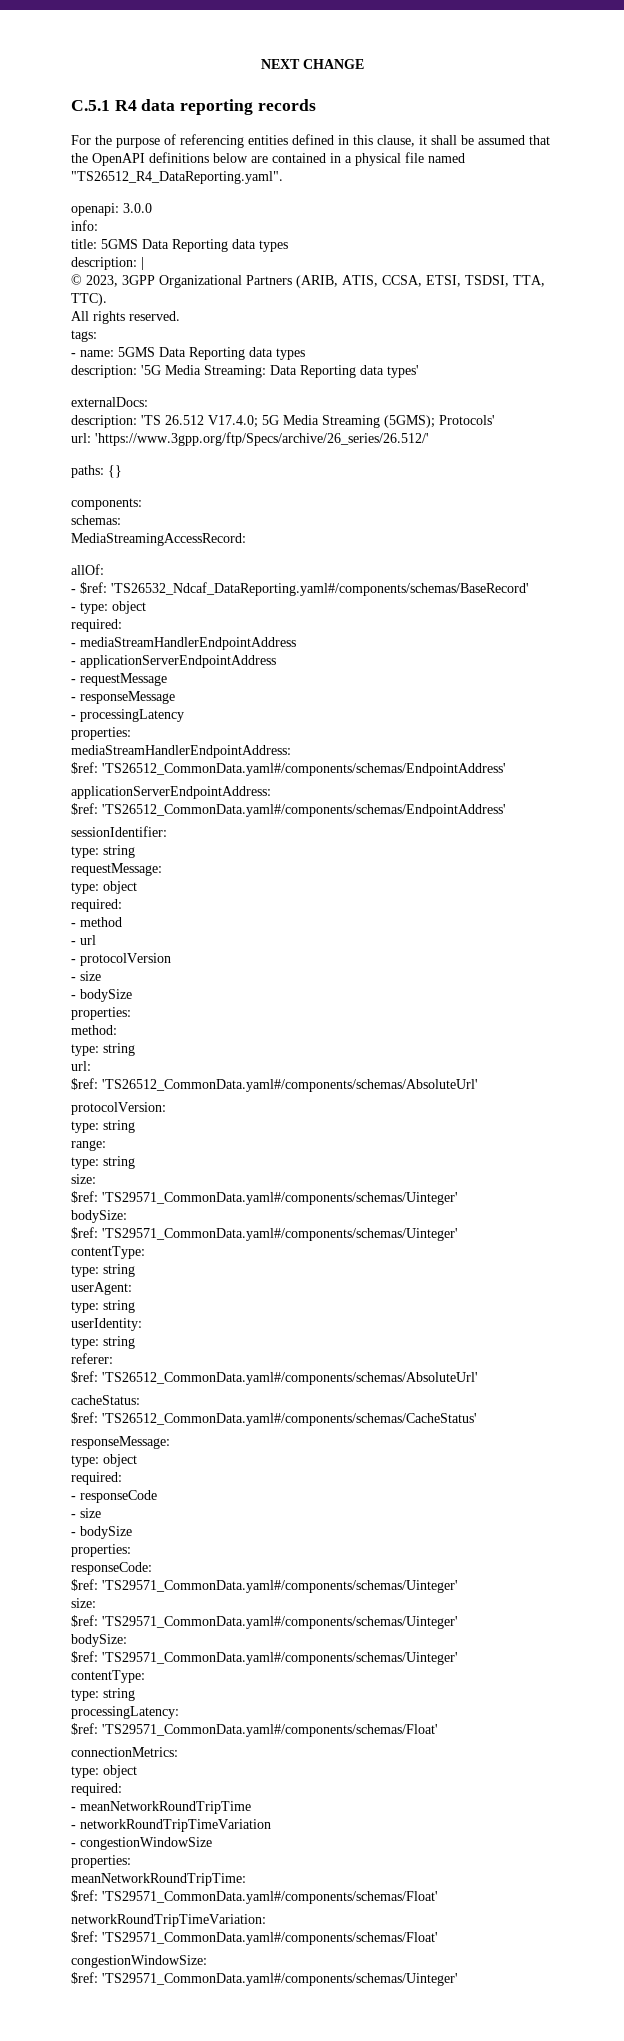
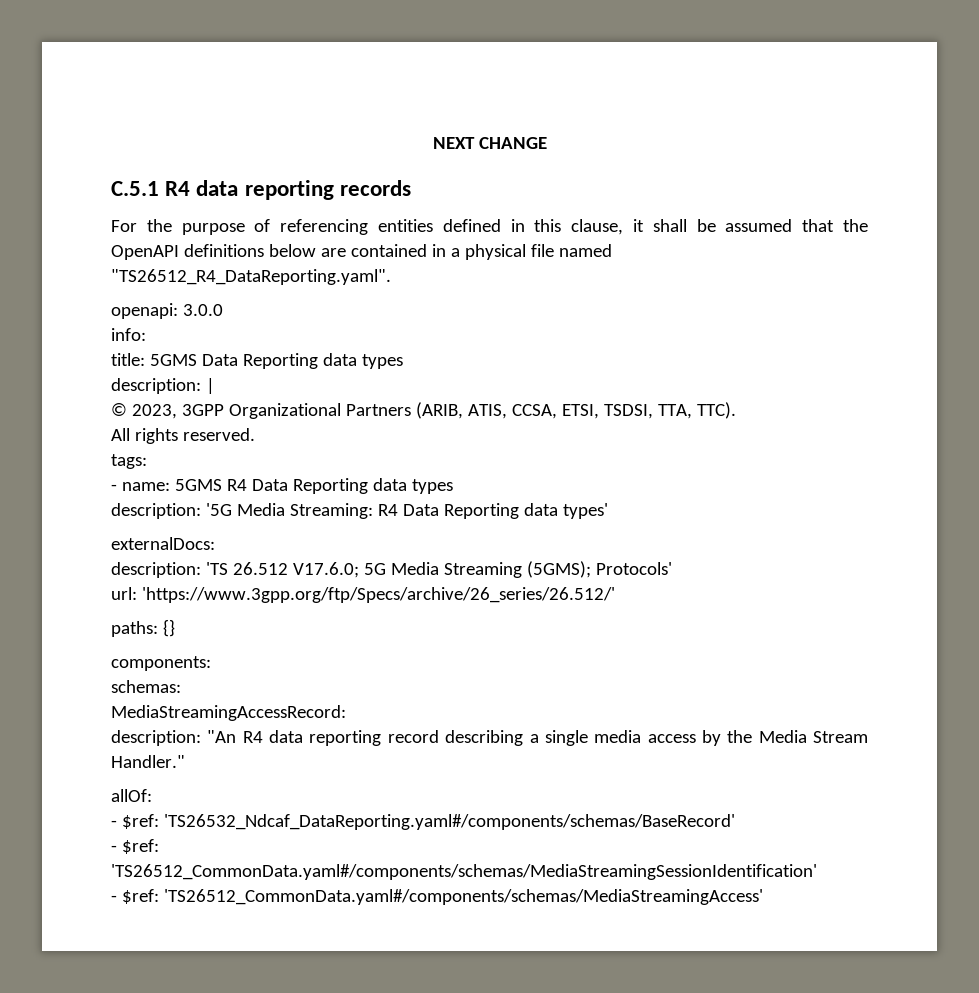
(155, 352) none -> [226,479,247,491] R4
(266, 371) none -> [377,504,398,516] R4
[208,415,258,428] V17.4.0; -> [292,562,359,578] V17.6.0;
(246, 539) none -> [111,730,869,746] [111,755,185,768] // description: "An R4 data reporting record describing a single media access by the Media Stream Handler."
[80,601,146,614] [71,619,122,632] [71,637,296,650] [71,655,276,668] [71,673,167,686] [71,691,175,704] [71,709,184,722] [71,727,131,740] [71,745,291,758] [71,762,506,776] [71,786,271,799] [71,803,506,817] [71,826,167,837] [71,845,135,858] [71,863,162,876] [71,881,137,894] [71,899,122,912] [71,917,122,927] [71,935,96,945] [71,953,171,966] [71,971,101,981] [71,989,132,1002] [71,1007,131,1020] [71,1025,117,1035] [71,1043,135,1056] [71,1061,91,1071] [71,1078,478,1092] [71,1102,166,1115] [71,1120,135,1133] [71,1140,106,1151] [71,1156,135,1169] [71,1174,96,1184] [71,1191,458,1205] [71,1210,127,1223] [71,1227,458,1241] [71,1246,145,1259] [71,1264,135,1277] [71,1282,132,1295] [71,1300,135,1313] [71,1318,142,1331] [71,1336,135,1349] [71,1353,113,1364] [71,1371,478,1385] [71,1395,140,1405] [71,1412,477,1426] [71,1436,170,1449] [71,1454,137,1467] [71,1472,122,1485] [71,1490,157,1503] [71,1508,101,1518] [71,1526,132,1539] [71,1544,131,1557] [71,1562,152,1575] [71,1579,458,1593] [71,1598,96,1608] [71,1615,458,1629] [71,1634,127,1647] [71,1651,458,1665] [71,1670,145,1683] [71,1688,135,1701] [71,1706,179,1719] [71,1723,438,1737] [71,1747,178,1757] [71,1765,137,1778] [71,1783,122,1796] [71,1801,251,1814] [71,1819,271,1832] [71,1837,212,1850] [71,1855,131,1868] [71,1873,246,1886] [71,1890,438,1904] [71,1914,266,1927] [71,1931,438,1945] [71,1955,207,1968] [71,1972,458,1986] type: object // required: // - mediaStreamHandlerEndpointAddress // - applicationServerEndpointAddress // - requestMessage // - responseMessage // - processingLatency // properties: // mediaStreamHandlerEndpointAddress: // $ref: 'TS26512_CommonData.yaml#/components/schemas/EndpointAddress' // applicationServerEndpointAddress: // $ref: 'TS26512_CommonData.yaml#/components/schemas/EndpointAddress' // sessionIdentifier: // type: string // requestMessage: // type: object // required: // - method // - url // - protocolVersion // - size // - bodySize // properties: // method: // type: string // url: // $ref: 'TS26512_CommonData.yaml#/components/schemas/AbsoluteUrl' // protocolVersion: // type: string // range: // type: string // size: // $ref: 'TS29571_CommonData.yaml#/components/schemas/Uinteger' // bodySize: // $ref: 'TS29571_CommonData.yaml#/components/schemas/Uinteger' // contentType: // type: string // userAgent: // type: string // userIdentity: // type: string // referer: // $ref: 'TS26512_CommonData.yaml#/components/schemas/AbsoluteUrl' // cacheStatus: // $ref: 'TS26512_CommonData.yaml#/components/schemas/CacheStatus' // responseMessage: // type: object // required: // - responseCode // - size // - bodySize // properties: // responseCode: // $ref: 'TS29571_CommonData.yaml#/components/schemas/Uinteger' // size: // $ref: 'TS29571_CommonData.yaml#/components/schemas/Uinteger' // bodySize: // $ref: 'TS29571_CommonData.yaml#/components/schemas/Uinteger' // contentType: // type: string // processingLatency: // $ref: 'TS29571_CommonData.yaml#/components/schemas/Float' // connectionMetrics: // type: object // required: // - meanNetworkRoundTripTime // - networkRoundTripTimeVariation // - congestionWindowSize // properties: // meanNetworkRoundTripTime: // $ref: 'TS29571_CommonData.yaml#/components/schemas/Float' // networkRoundTripTimeVariation: // $ref: 'TS29571_CommonData.yaml#/components/schemas/Float' // congestionWindowSize: // $ref: 'TS29571_CommonData.yaml#/components/schemas/Uinteger' -> [121,839,159,854] [111,864,817,880] [111,889,763,905] $ref: 'TS26512_CommonData.yaml#/components/schemas/MediaStreamingSessionIdentification' // - $ref: 'TS26512_CommonData.yaml#/components/schemas/MediaStreamingAccess'

